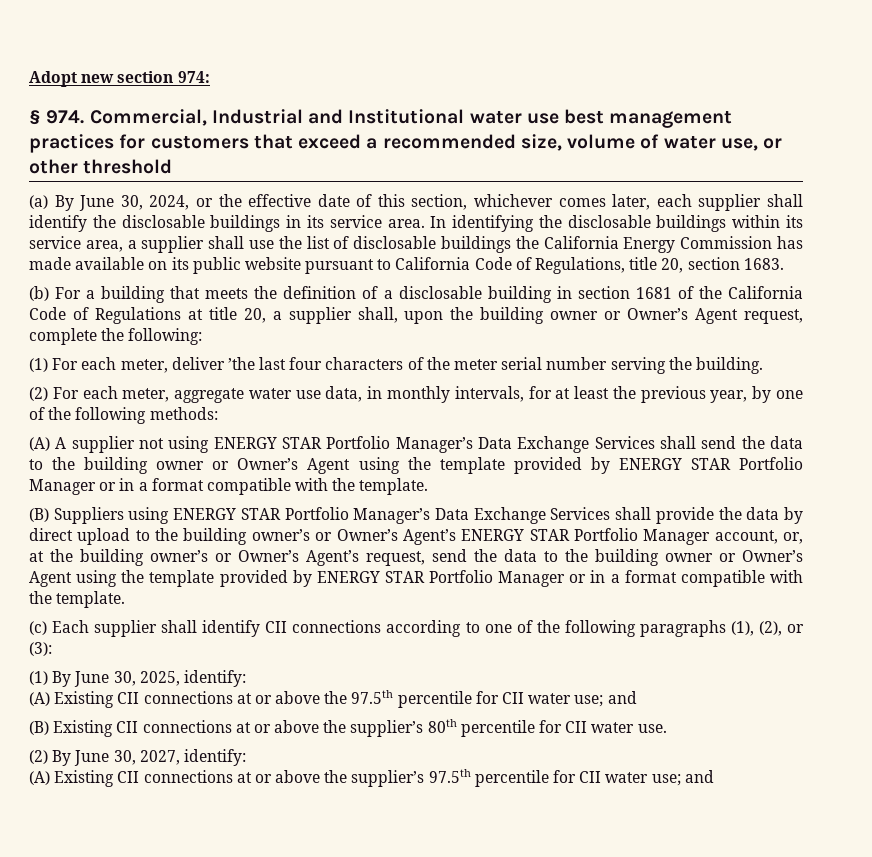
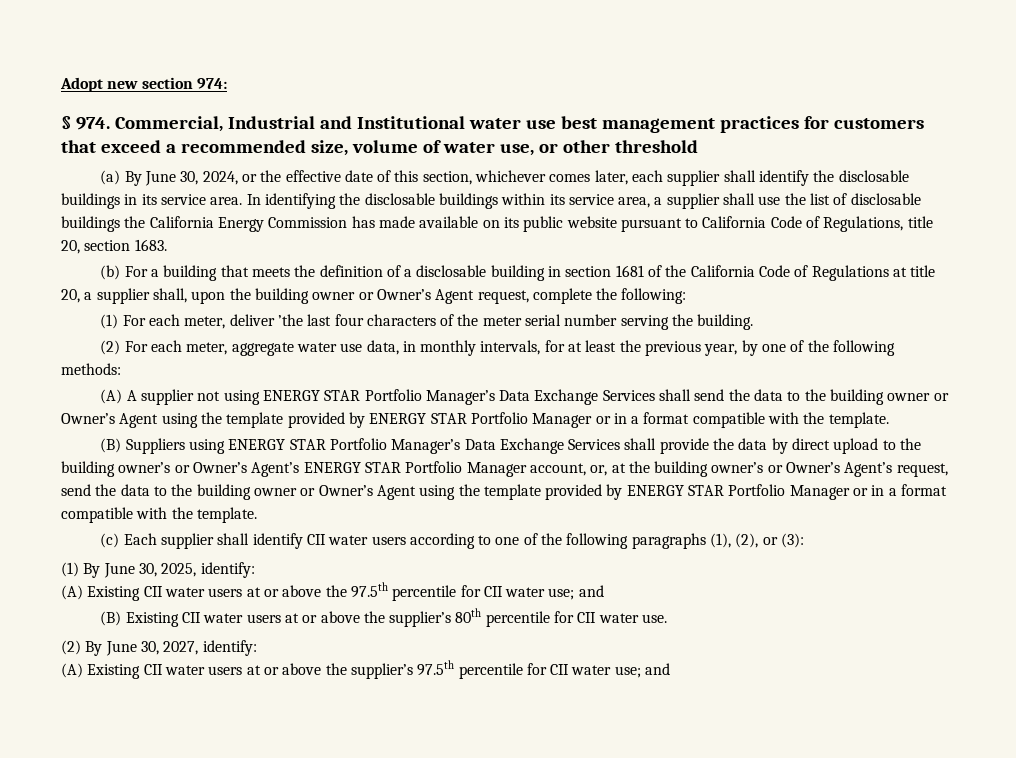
[292,620,382,633] connections -> [328,535,406,545] water users
[143,691,233,704] connections -> [164,587,243,597] water users
[142,720,232,733] connections -> [203,613,281,623] water users
[143,770,233,783] connections -> [164,665,243,675] water users

